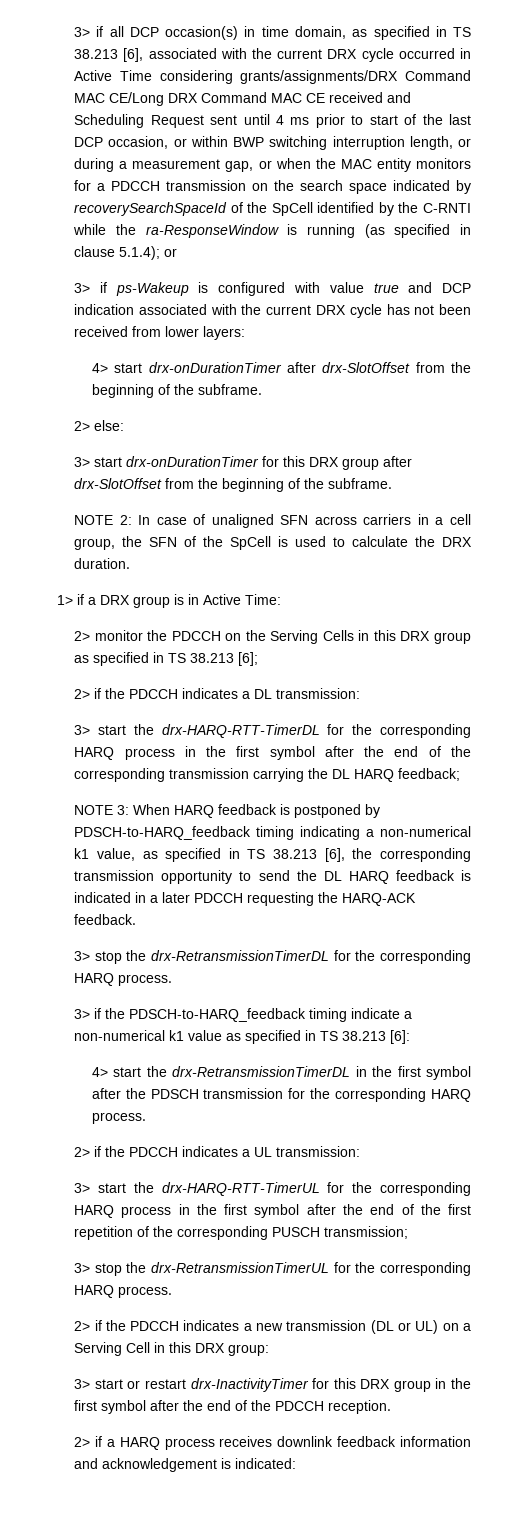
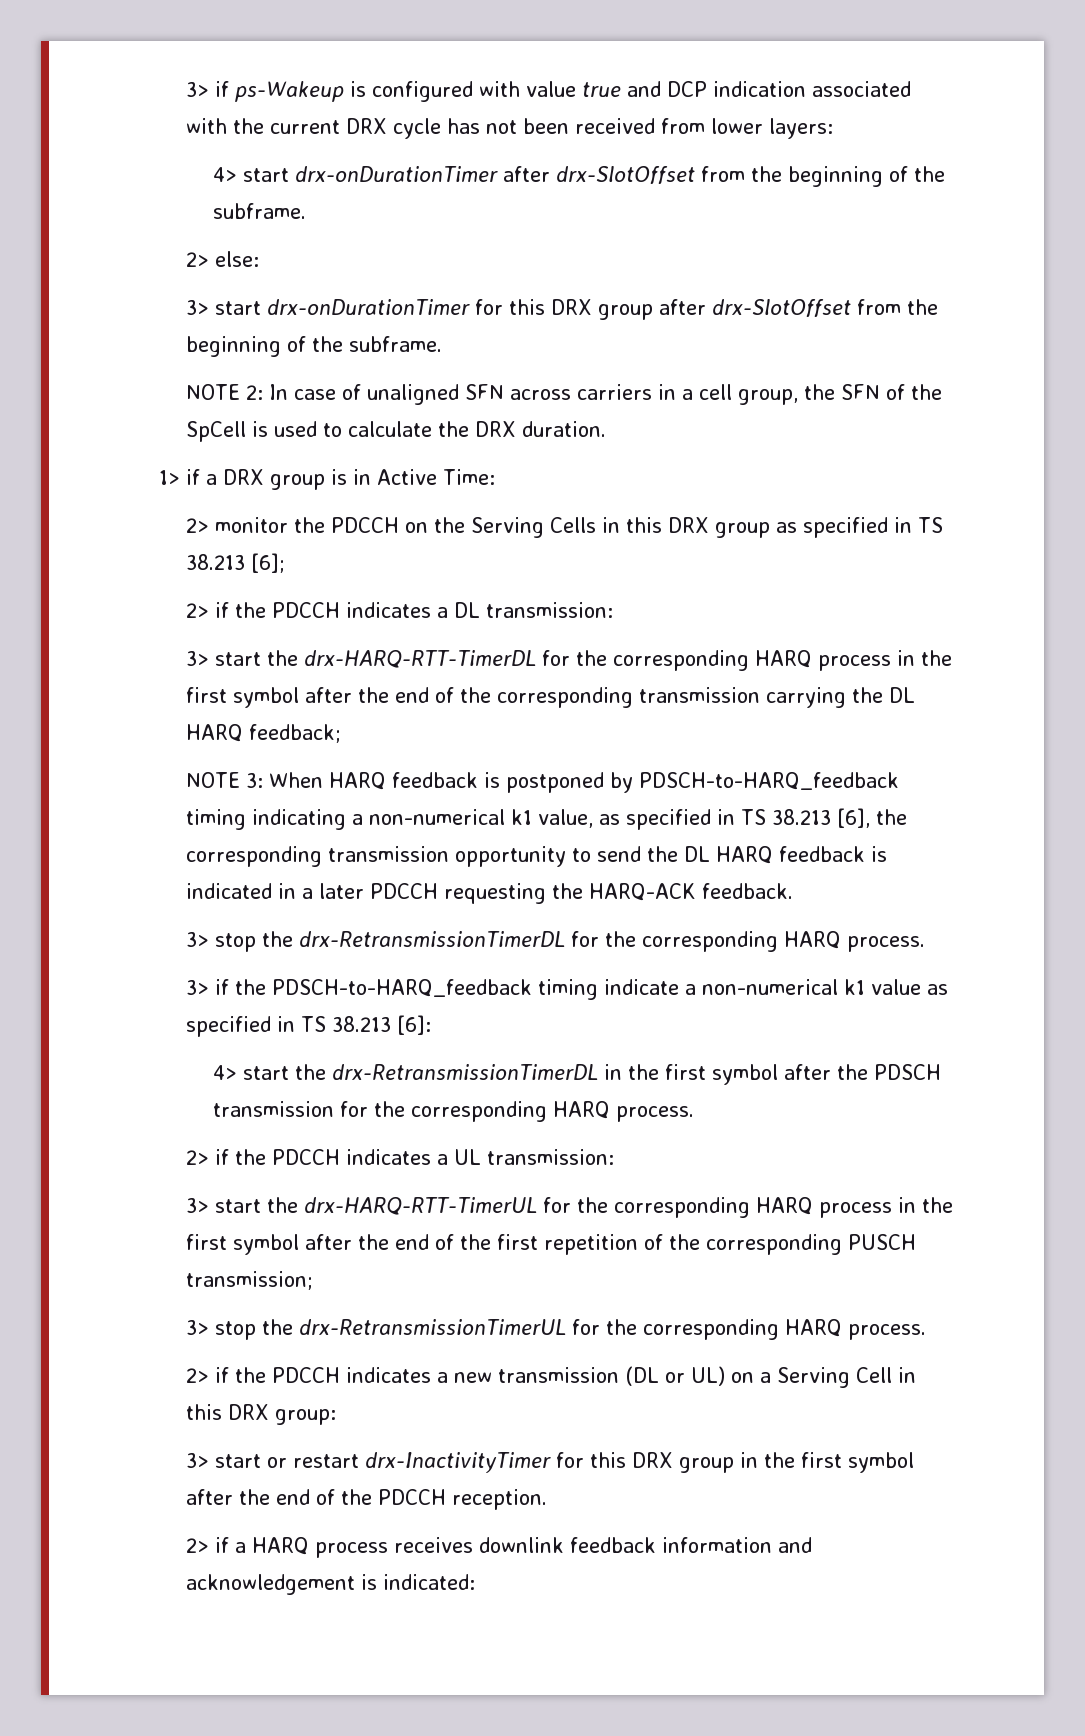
[74,26,471,40] [74,48,471,62] [74,70,471,84] [74,92,412,106] [74,114,471,128] [74,136,472,150] [74,158,472,172] [74,180,471,194] [74,202,471,216] [73,224,471,238] [74,246,178,260] [74,282,107,293] 3> if all DCP occasion(s) in time domain, as specified in TS 38.213 [6], associated with the current DRX cycle occurred in Active Time considering grants/assignments/DRX Command MAC CE/Long DRX Command MAC CE received and Scheduling Request sent until 4 ms prior to start of the last DCP occasion, or within BWP switching interruption length, or during a measurement gap, or when the MAC entity monitors for a PDCCH transmission on the search space indicated by recoverySearchSpaceId of the SpCell identified by the C-RNTI while the ra-ResponseWindow is running (as specified in clause 5.1.4); or // 3> if -> [185,81,229,97] 3> if

